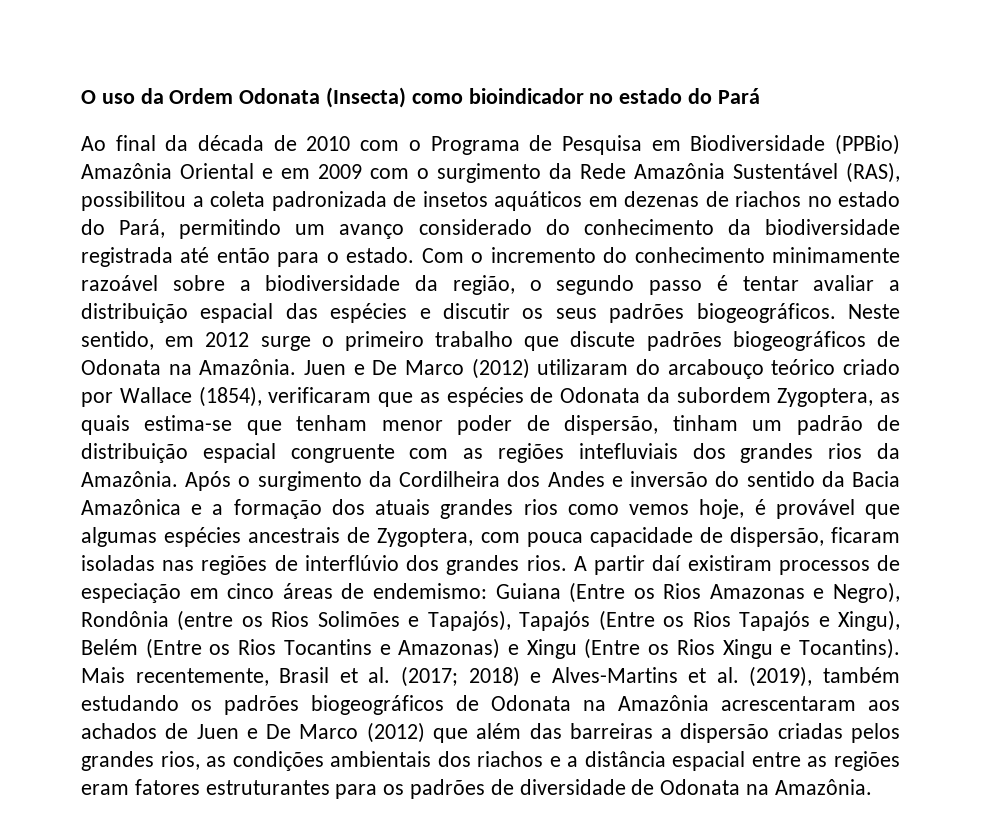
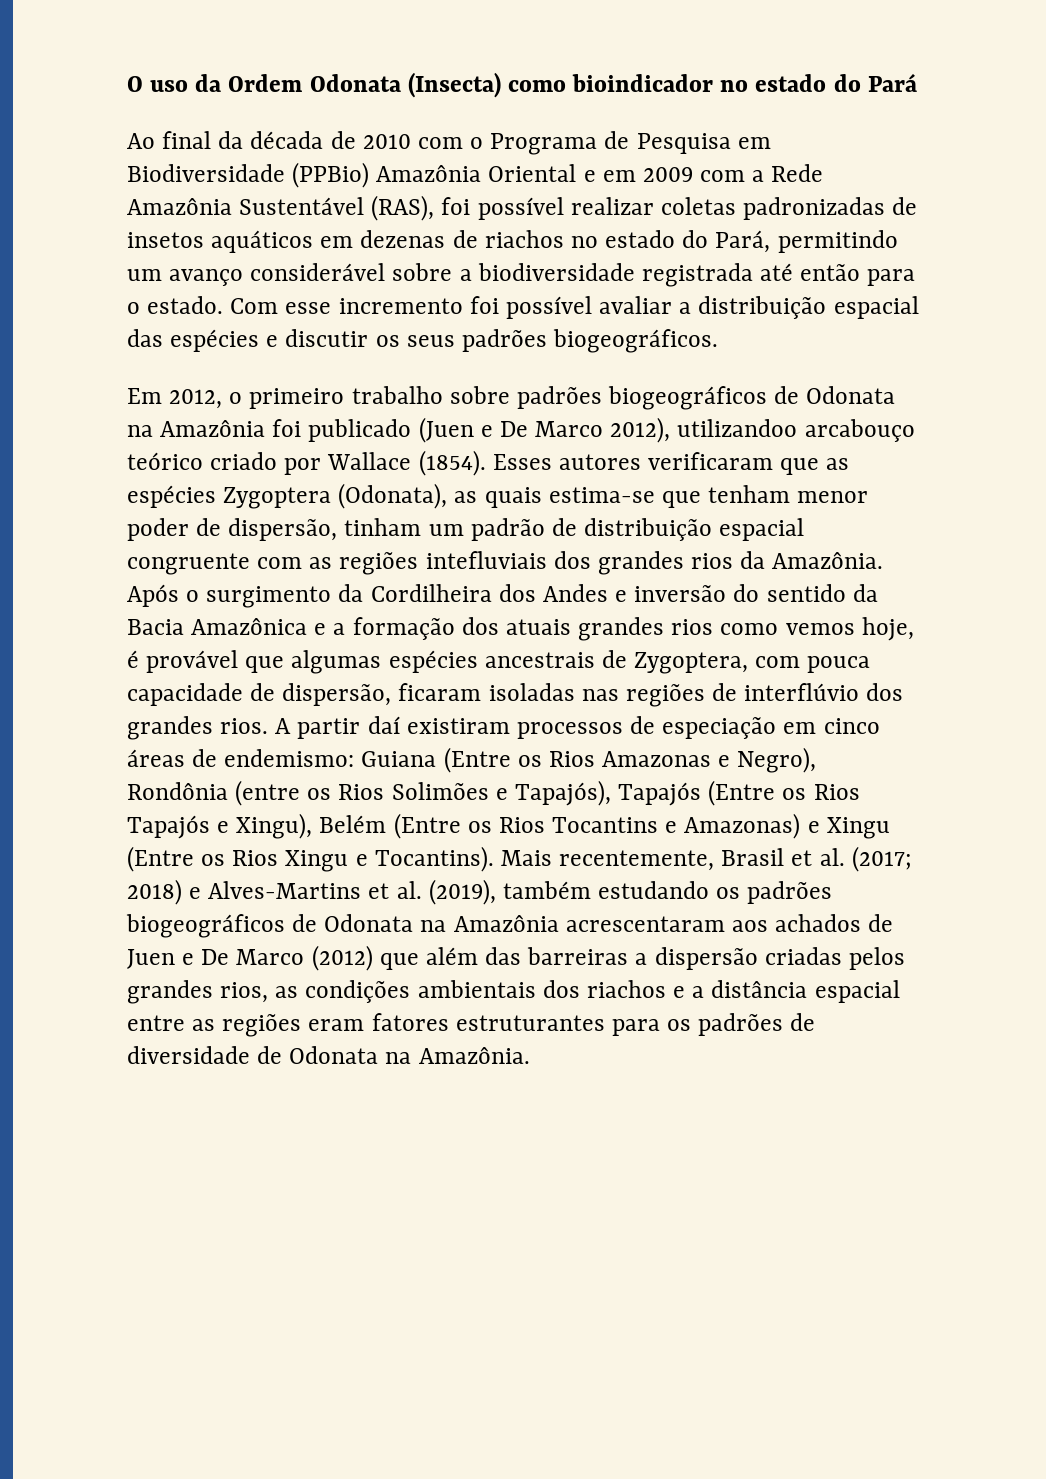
[417,163,572,183] o surgimento da -> [752,170,765,182] a
[81,191,387,211] possibilitou a coleta padronizada -> [441,197,886,220] foi possível realizar coletas padronizadas
[418,219,751,235] considerado do conhecimento da -> [250,263,472,281] considerável sobre a
[471,247,900,263] [81,275,799,295] o incremento do conhecimento minimamente razoável sobre a biodiversidade da região, o segundo passo é tentar -> [285,296,592,319] esse incremento foi possível
[847,304,900,319] [81,331,311,351] Neste sentido, em 2012 surge -> [127,388,223,409] // Em 2012,
[524,331,900,351] [81,358,661,379] que discute padrões biogeográficos de Odonata na Amazônia. Juen e De Marco (2012) utilizaram do -> [449,386,896,410] [127,417,798,443] sobre padrões biogeográficos de Odonata na Amazônia foi publicado (Juen e De Marco 2012), utilizandoo
[198,386,262,407] (1854), -> [418,450,641,476] (1854). Esses autores
[530,387,874,407] de Odonata da subordem Zygoptera, -> [223,483,448,509] Zygoptera (Odonata),

